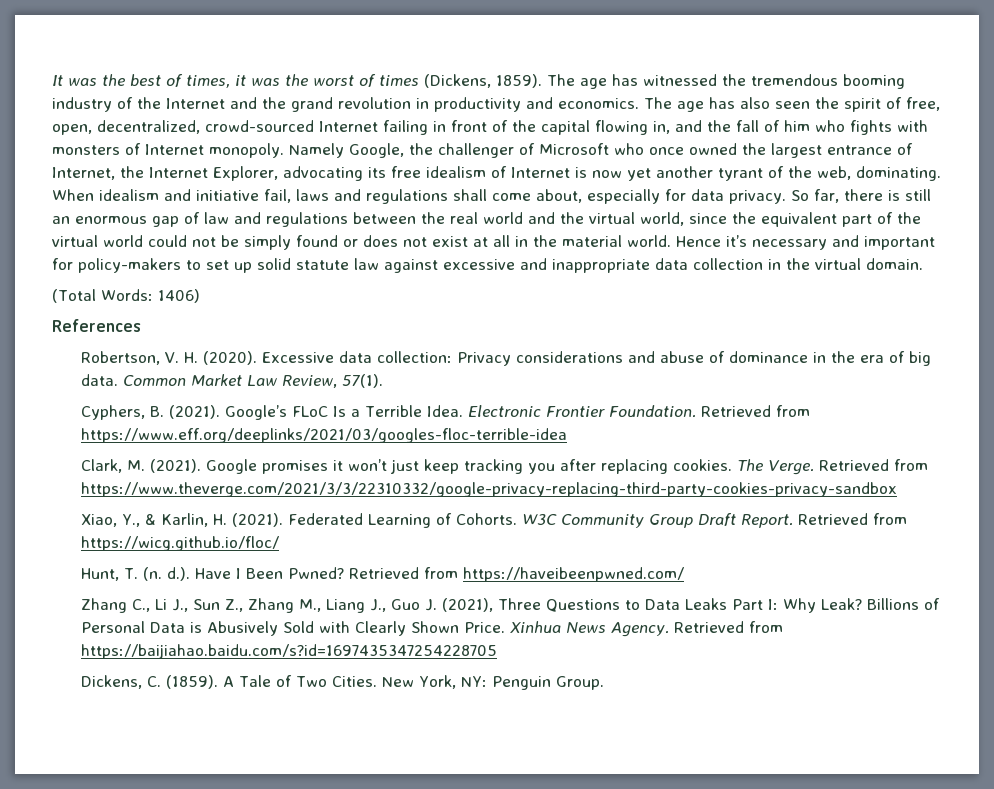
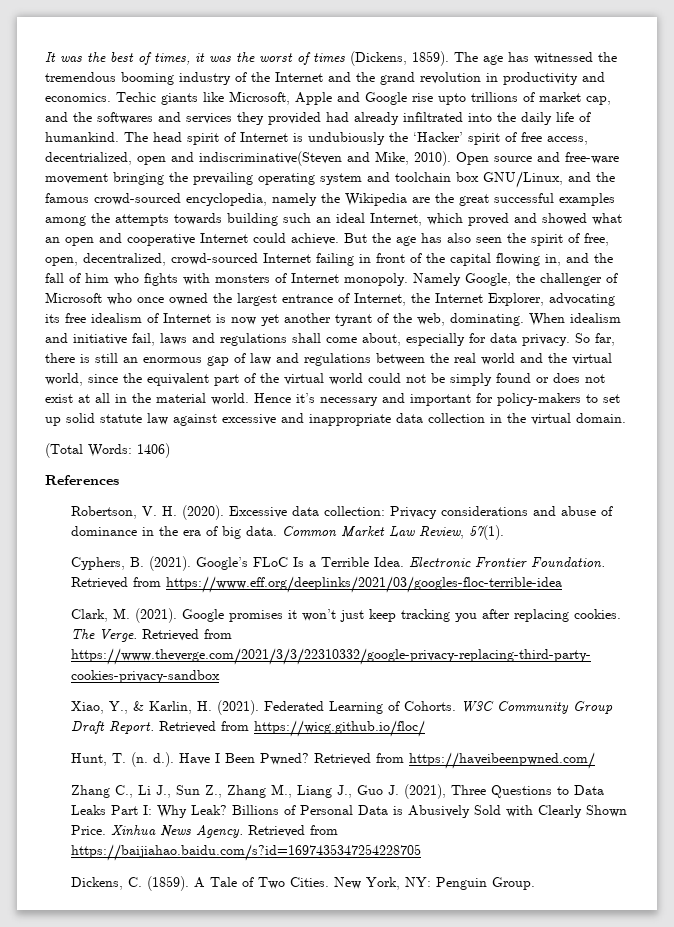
[644,97,672,109] The -> [116,91,611,105] [45,112,591,125] [45,132,588,145] [45,151,619,166] [45,171,615,188] [45,193,615,206] [45,213,622,226] [45,233,391,246] Techic giants like Microsoft, Apple and Google rise upto trillions of market cap, and the softwares and services they provided had already infiltrated into the daily life of humankind. The head spirit of Internet is undubiously the ‘Hacker’ spirit of free access, decentrialized, open and indiscriminative(Steven and Mike, 2010). Open source and free-ware movement bringing the prevailing operating system and toolchain box GNU/Linux, and the famous crowd-sourced encyclopedia, namely the Wikipedia are the great successful examples among the attempts towards building such an ideal Internet, which proved and showed what an open and cooperative Internet could achieve. But the

